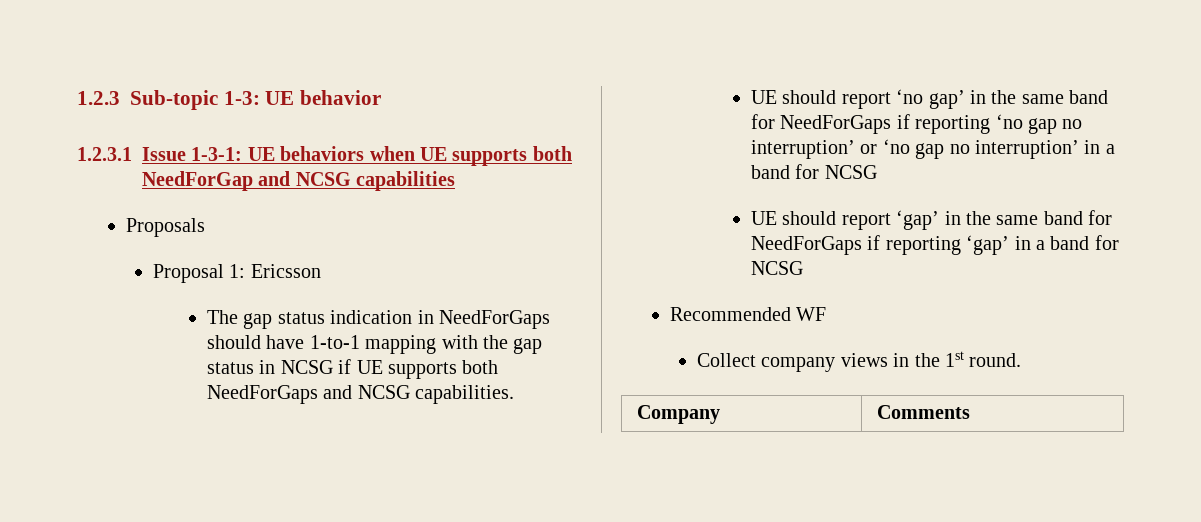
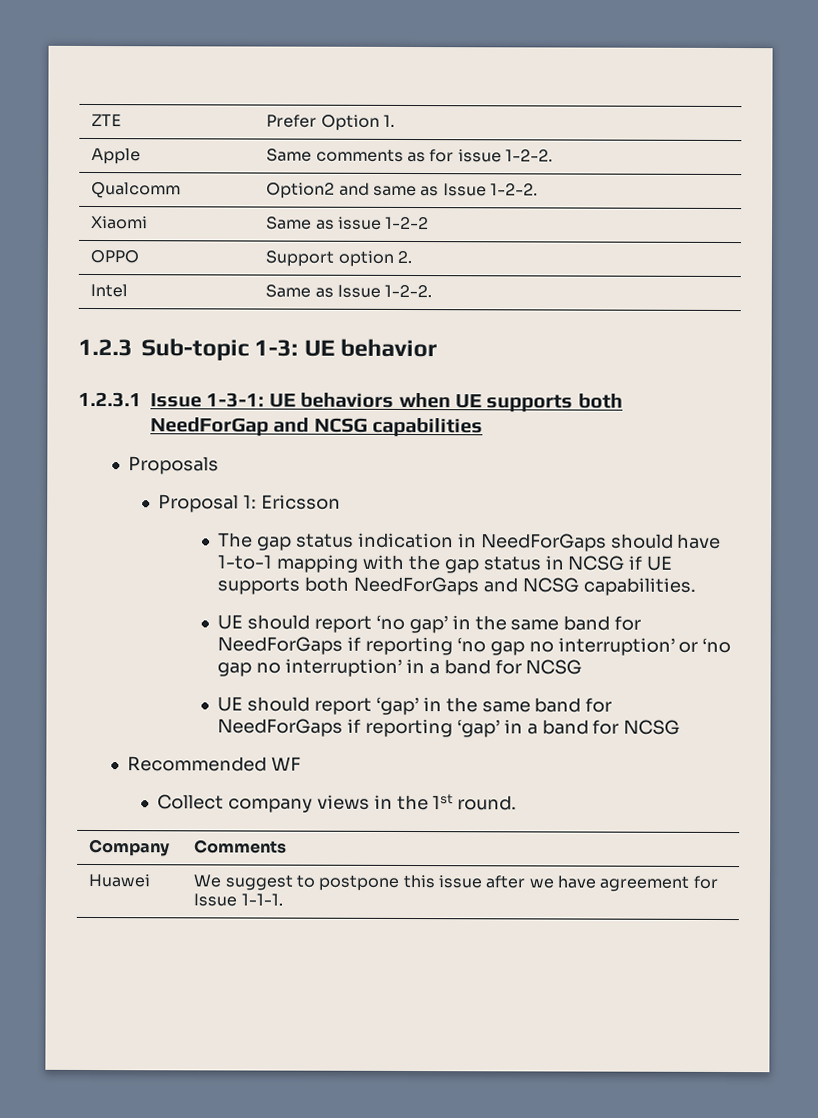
(77, 98) none -> [91,114,123,127] [266,114,395,131] [91,147,142,165] [266,148,553,163] [91,181,182,199] [266,182,538,199] [91,215,149,230] [266,216,430,230] [90,249,140,264] [265,250,412,267] [90,283,129,298] [265,284,433,298] ZTE | Prefer Option 1. // Apple | Same comments as for issue 1-2-2. // Qualcomm | Option2 and same as Issue 1-2-2. // Xiaomi | Same as issue 1-2-2 // OPPO | Support option 2. // Intel | Same as Issue 1-2-2. //
(970, 412) none -> [88,873,152,888] [193,874,719,892] [193,893,283,907] // Huawei | We suggest to postpone this issue after we have agreement for Issue 1-1-1.

